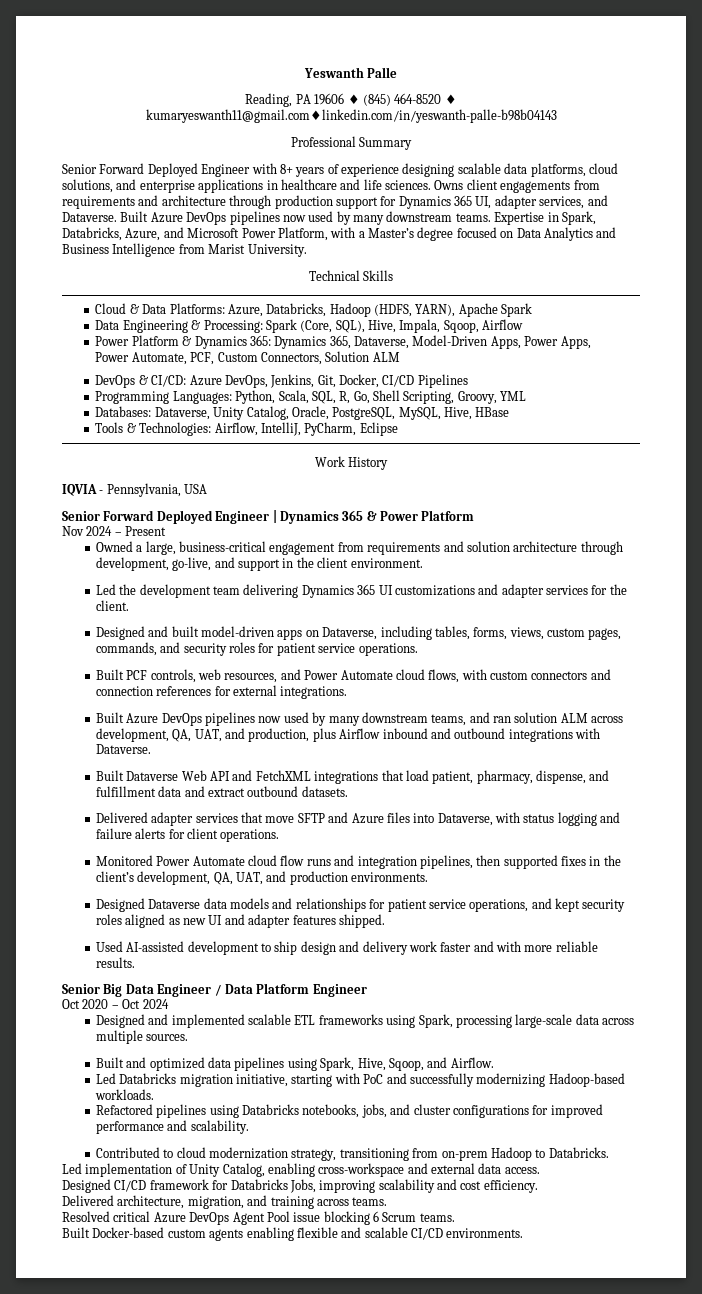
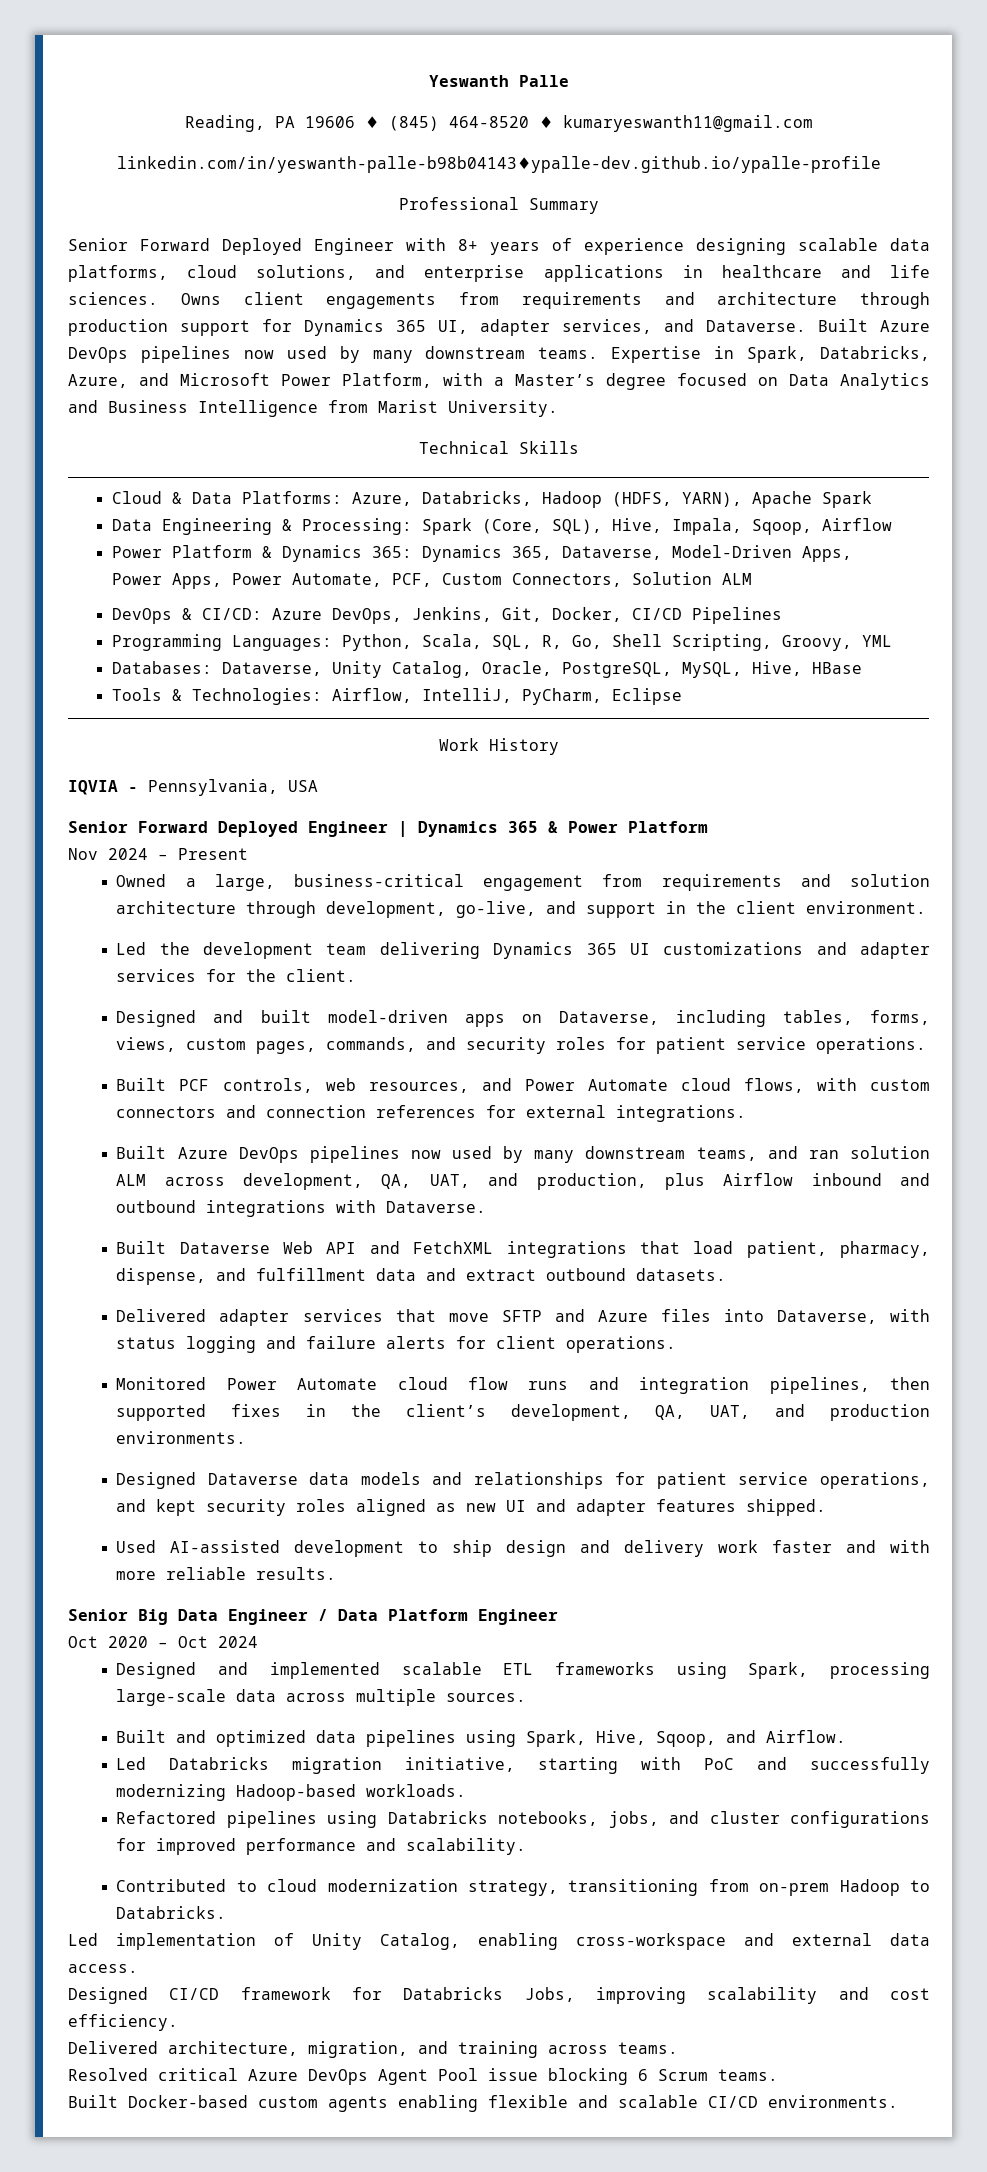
[145,109,557,123] kumaryeswanth11@gmail.com♦linkedin.com/in/yeswanth-palle-b98b04143 -> [563,115,813,132] [117,156,881,173] kumaryeswanth11@gmail.com // linkedin.com/in/yeswanth-palle-b98b04143♦ypalle-dev.github.io/ypalle-profile

